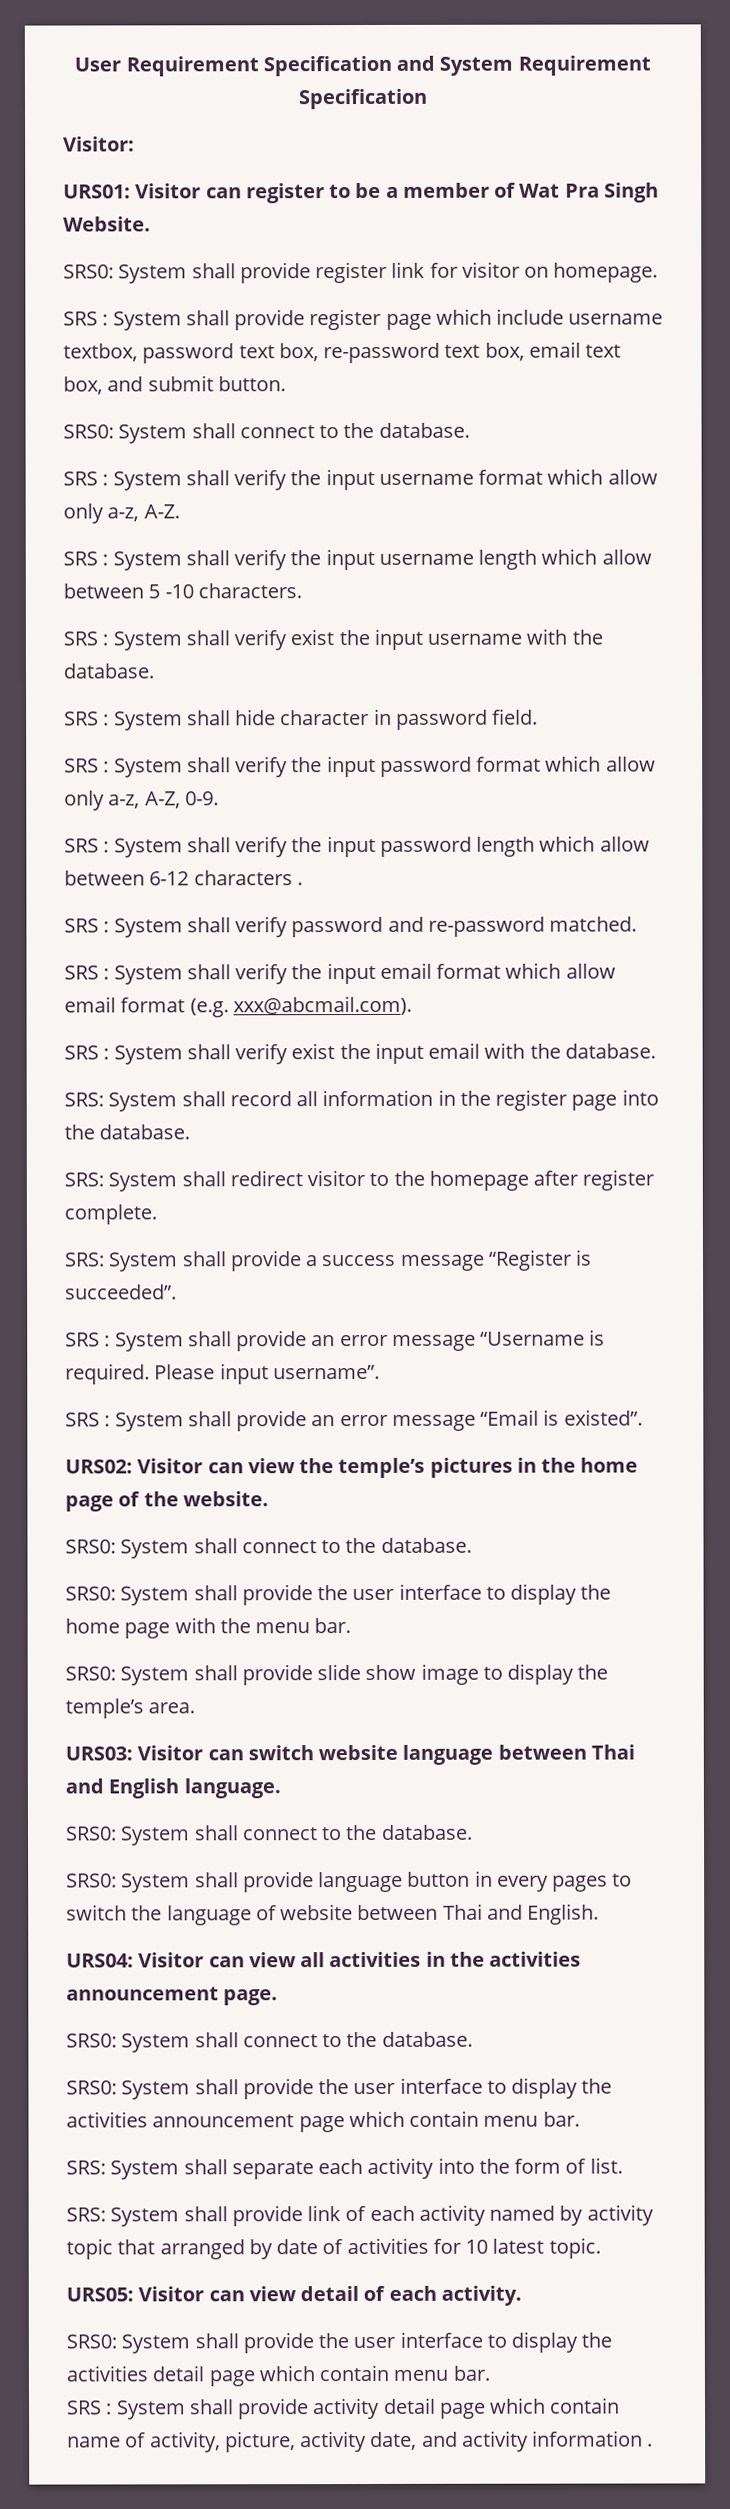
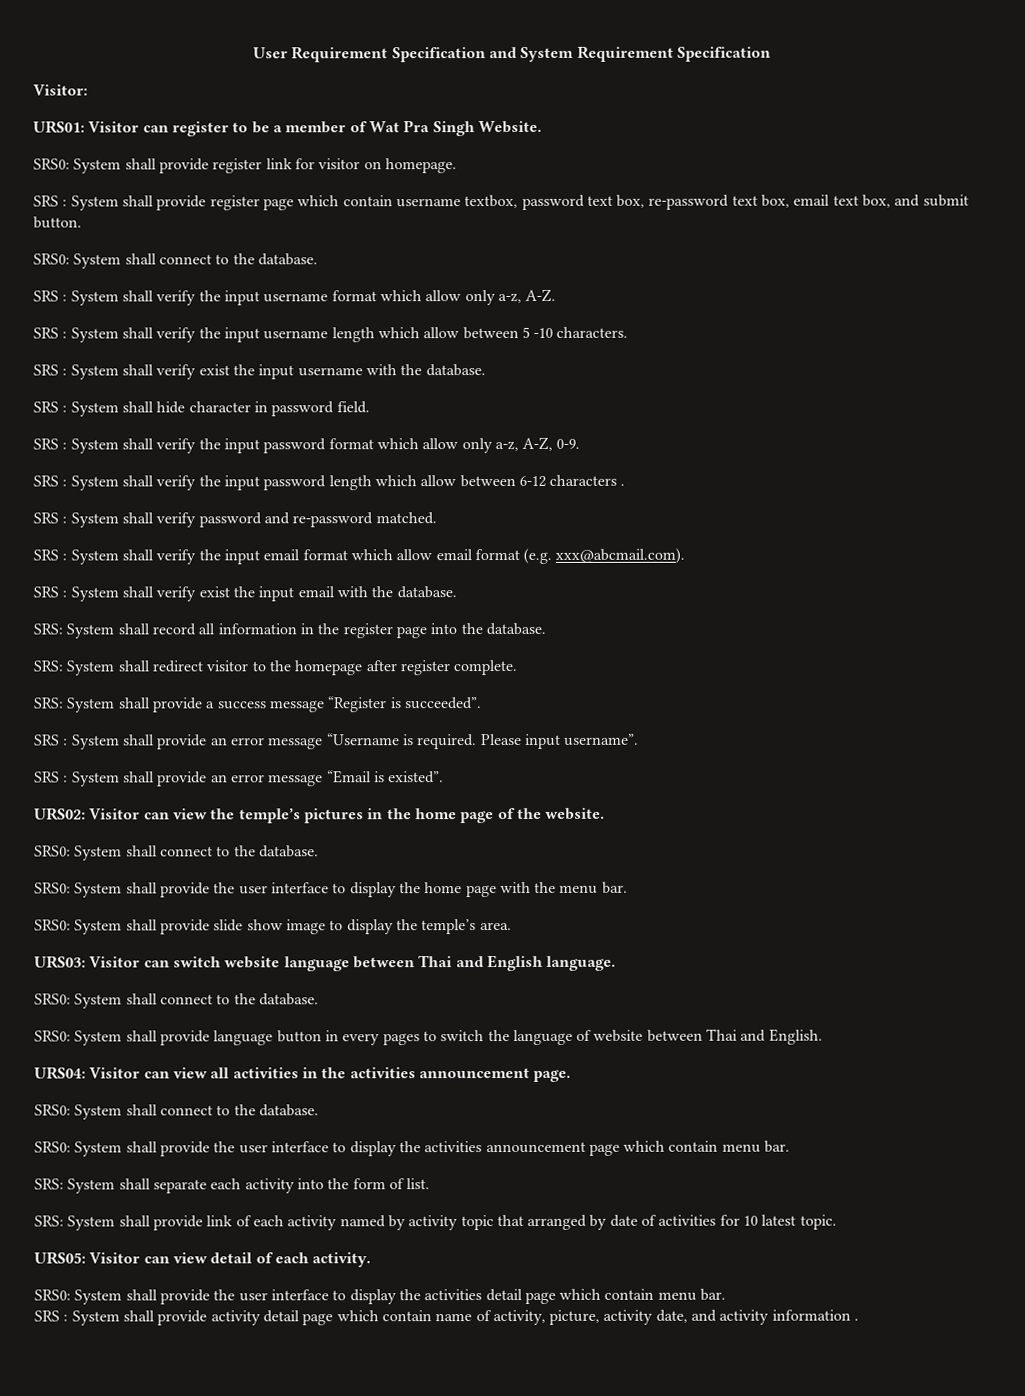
[496,308,565,325] include -> [342,195,393,207] contain

